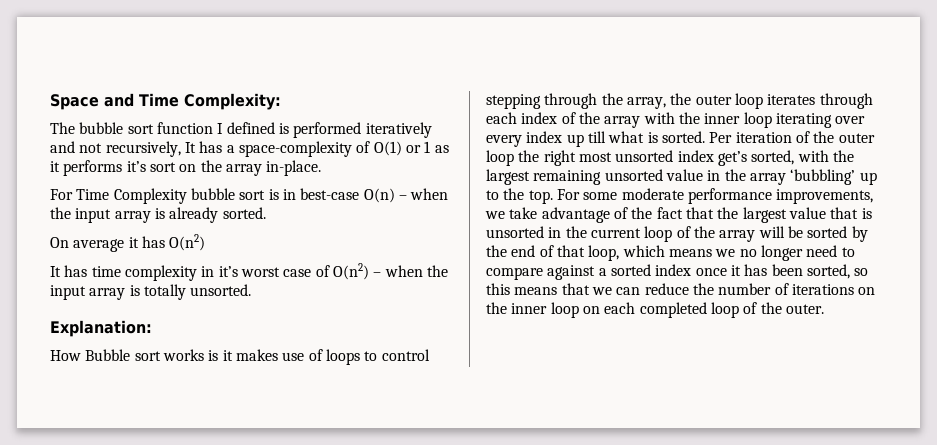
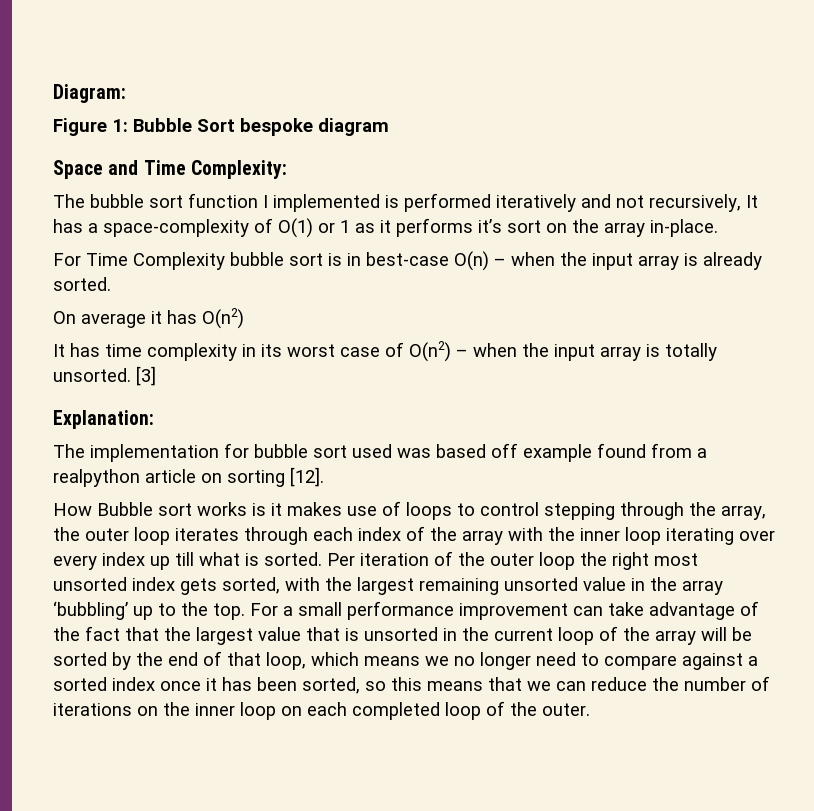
(50, 102) none -> [53,84,126,103] [53,118,389,136] Diagram: // Figure 1: Bubble Sort bespoke diagram //
[226,122,275,134] defined -> [273,194,380,212] implemented
[218,266,238,277] it’s -> [261,344,282,357] its
(252, 290) none -> [136,366,156,386] [3]
(152, 328) none -> [53,443,707,462] [53,467,324,487] // The implementation for bubble sort used was based off example found from a realpython article on sorting [12].
[717,151,747,166] get’s -> [180,578,217,595] gets
[583,188,874,204] [485,211,505,219] some moderate performance improvements, we -> [283,601,603,620] a small performance improvement can

